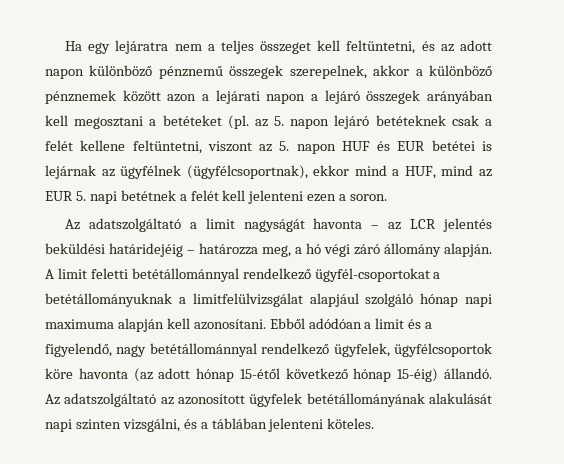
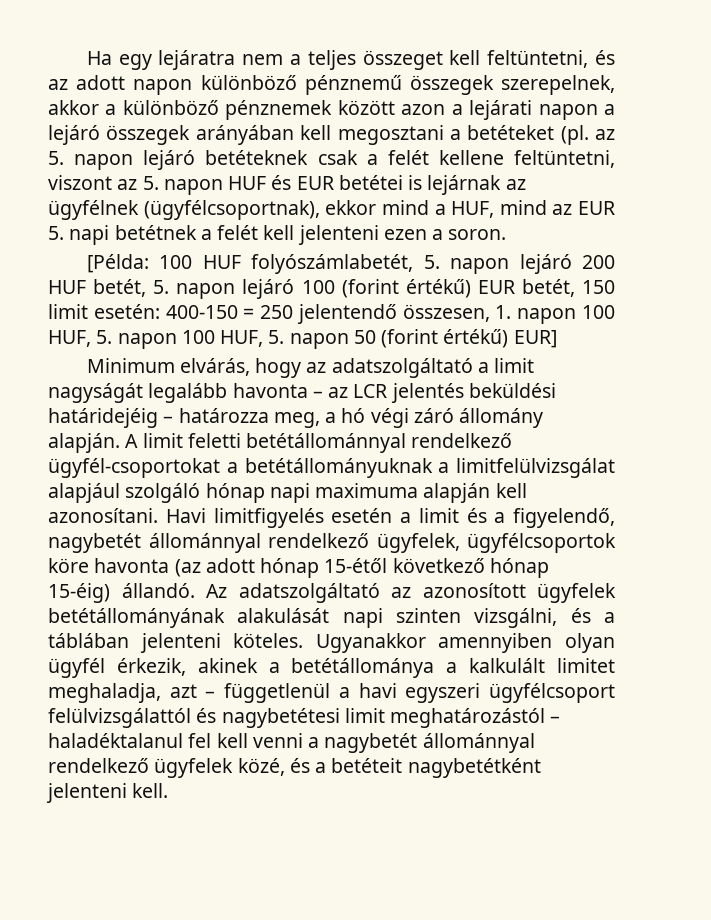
[65,219,81,230] Az -> [86,254,615,274] [48,279,616,299] [48,304,615,324] [48,329,557,349] [86,358,327,378] [Példa: 100 HUF folyószámlabetét, 5. napon lejáró 200 HUF betét, 5. napon lejáró 100 (forint értékű) EUR betét, 150 limit esetén: 400-150 = 250 jelentendő összesen, 1. napon 100 HUF, 5. napon 100 HUF, 5. napon 50 (forint értékű) EUR] // Minimum elvárás, hogy az
(305, 225) none -> [148,383,228,403] legalább
[269,318,362,329] Ebből adódóan -> [165,508,393,528] Havi limitfigyelés esetén
[116,343,257,357] nagy betétállománnyal -> [48,533,261,553] nagybetét állománnyal
(375, 423) none -> [315,633,615,653] [48,658,615,678] [48,683,615,703] [48,708,561,728] [48,733,535,753] [48,758,541,778] [46,783,169,803] Ugyanakkor amennyiben olyan ügyfél érkezik, akinek a betétállománya a kalkulált limitet meghaladja, azt – függetlenül a havi egyszeri ügyfélcsoport felülvizsgálattól és nagybetétesi limit meghatározástól – haladéktalanul fel kell venni a nagybetét állománnyal rendelkező ügyfelek közé, és a betéteit nagybetétként jelenteni kell.

